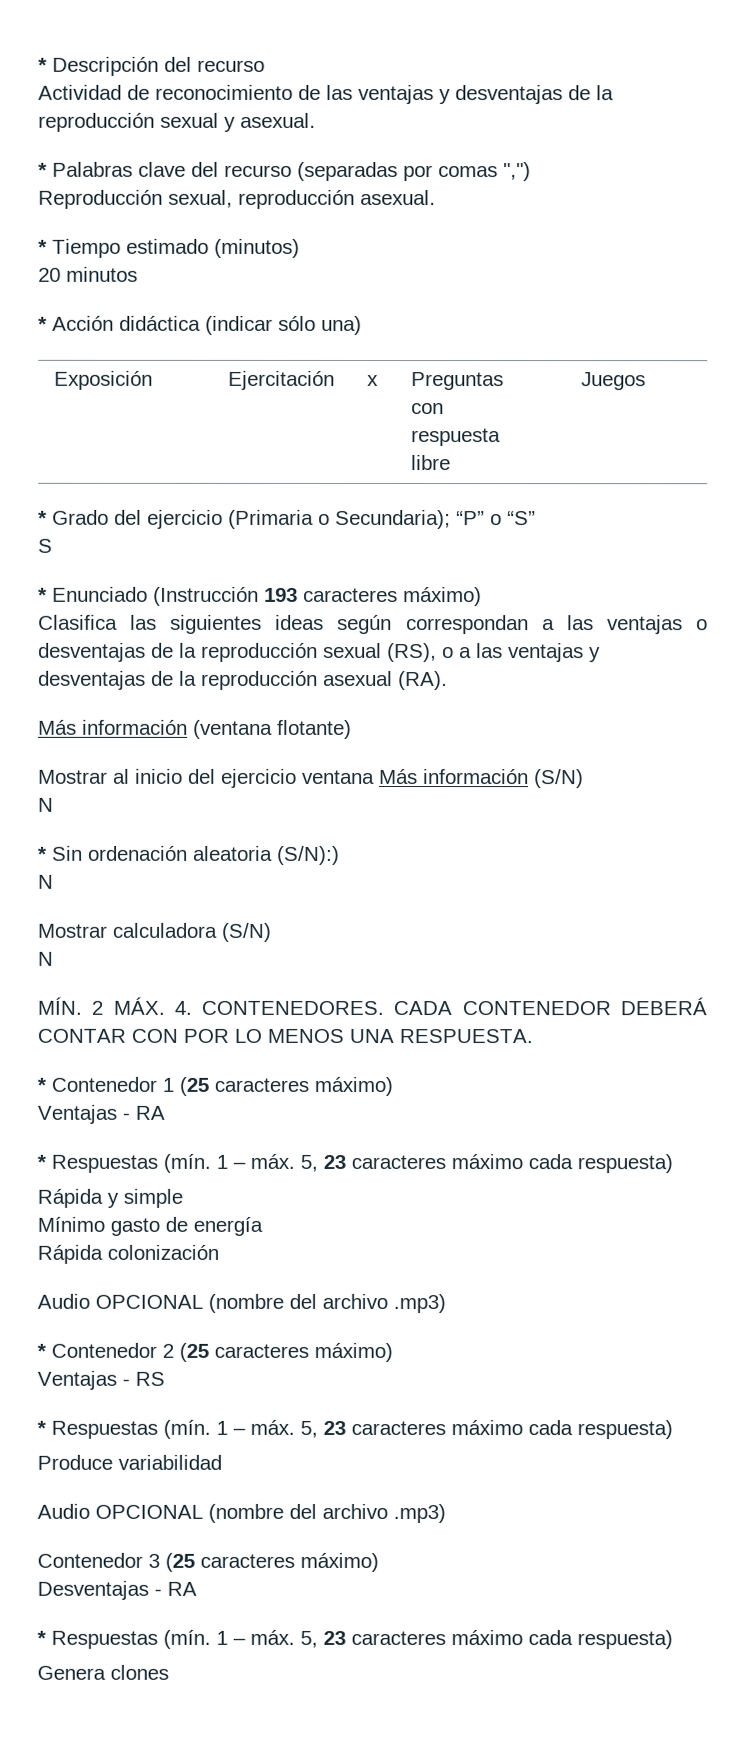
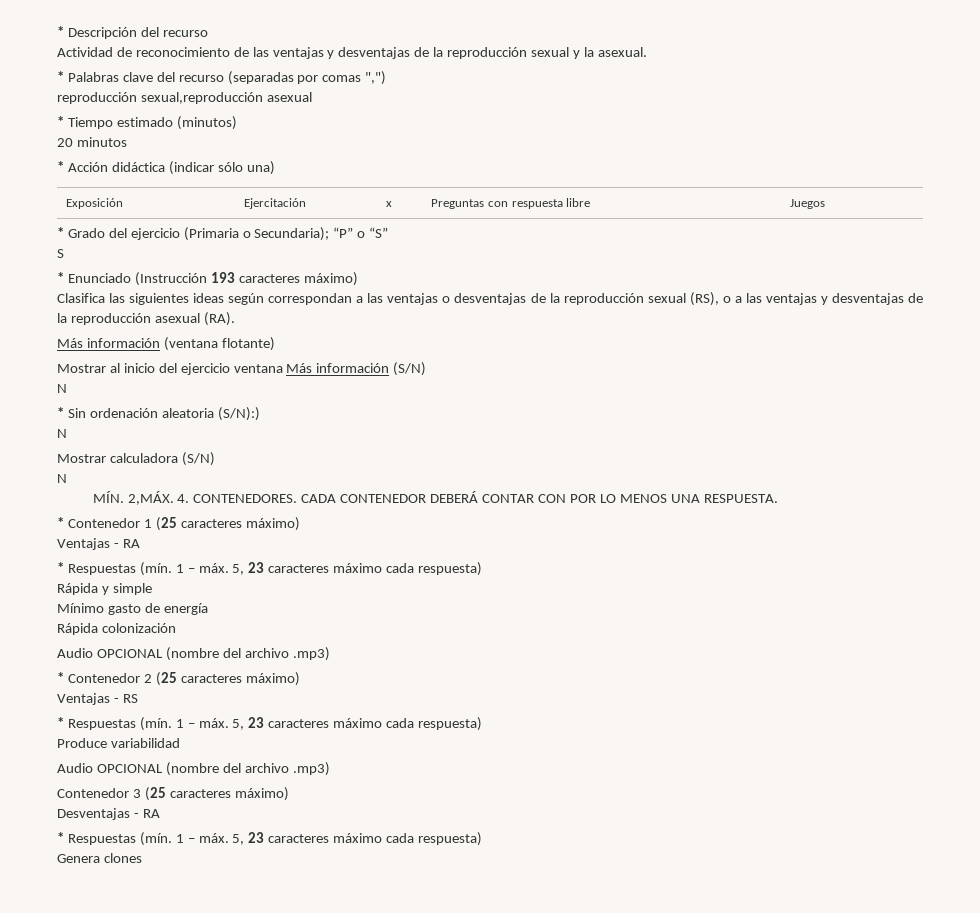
(236, 124) none -> [583,47,594,57] la
[38,189,436,209] Reproducción sexual, reproducción asexual. -> [57,92,312,104] reproducción sexual,reproducción asexual
[91,996,165,1015] 2 MÁX. -> [127,491,174,505] 2,MÁX.

